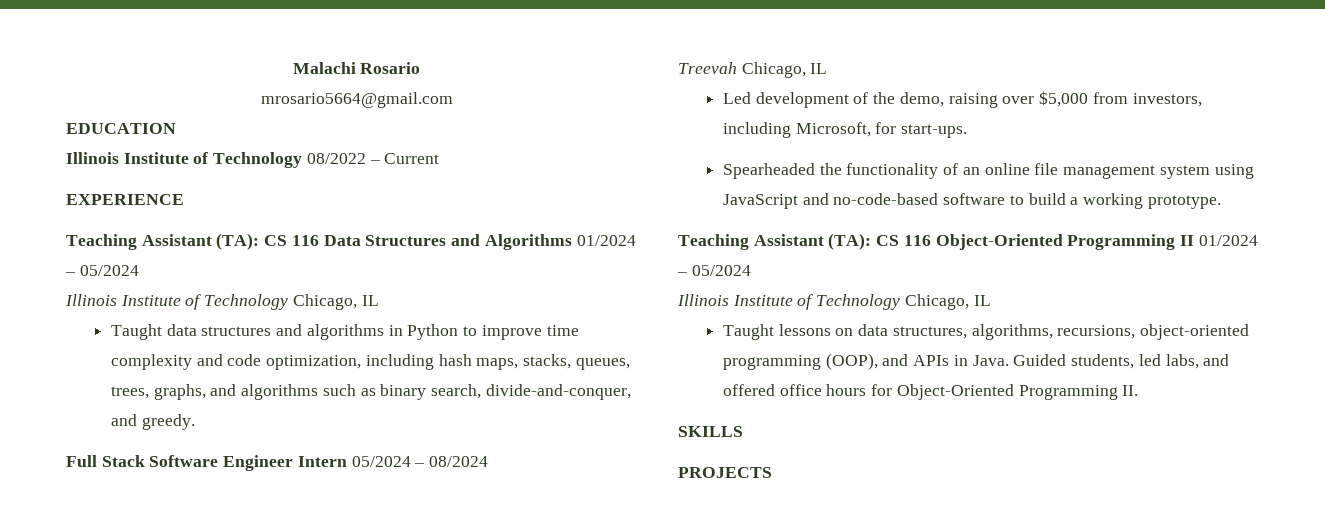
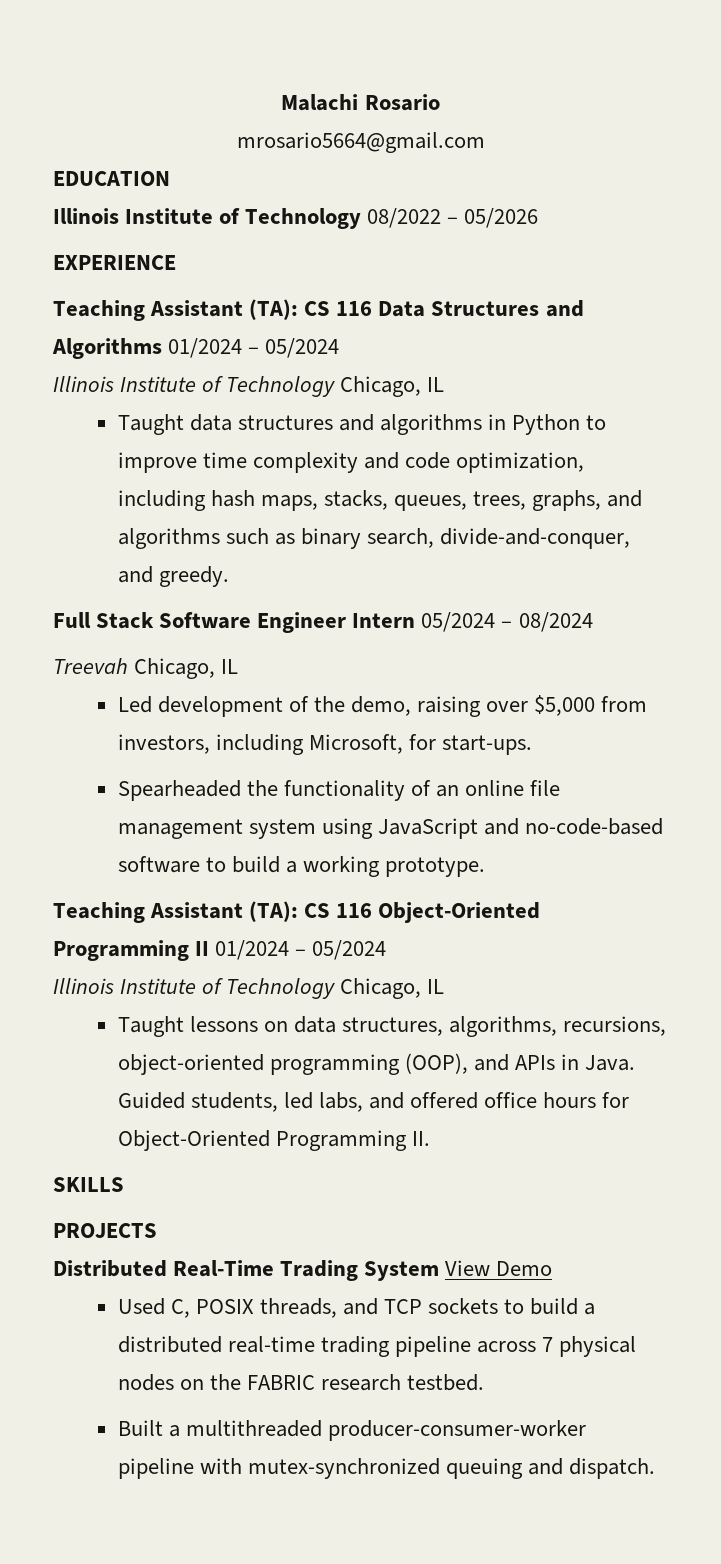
[384,153,440,164] Current -> [464,208,539,228] 05/2026
(772, 472) none -> [53,1260,553,1281] [117,1298,596,1318] [117,1336,637,1357] [117,1374,485,1391] [117,1420,586,1441] [117,1458,656,1479] // Distributed Real-Time Trading System View Demo // Used C, POSIX threads, and TCP sockets to build a distributed real-time trading pipeline across 7 physical nodes on the FABRIC research testbed. // Built a multithreaded producer-consumer-worker pipeline with mutex-synchronized queuing and dispatch.

